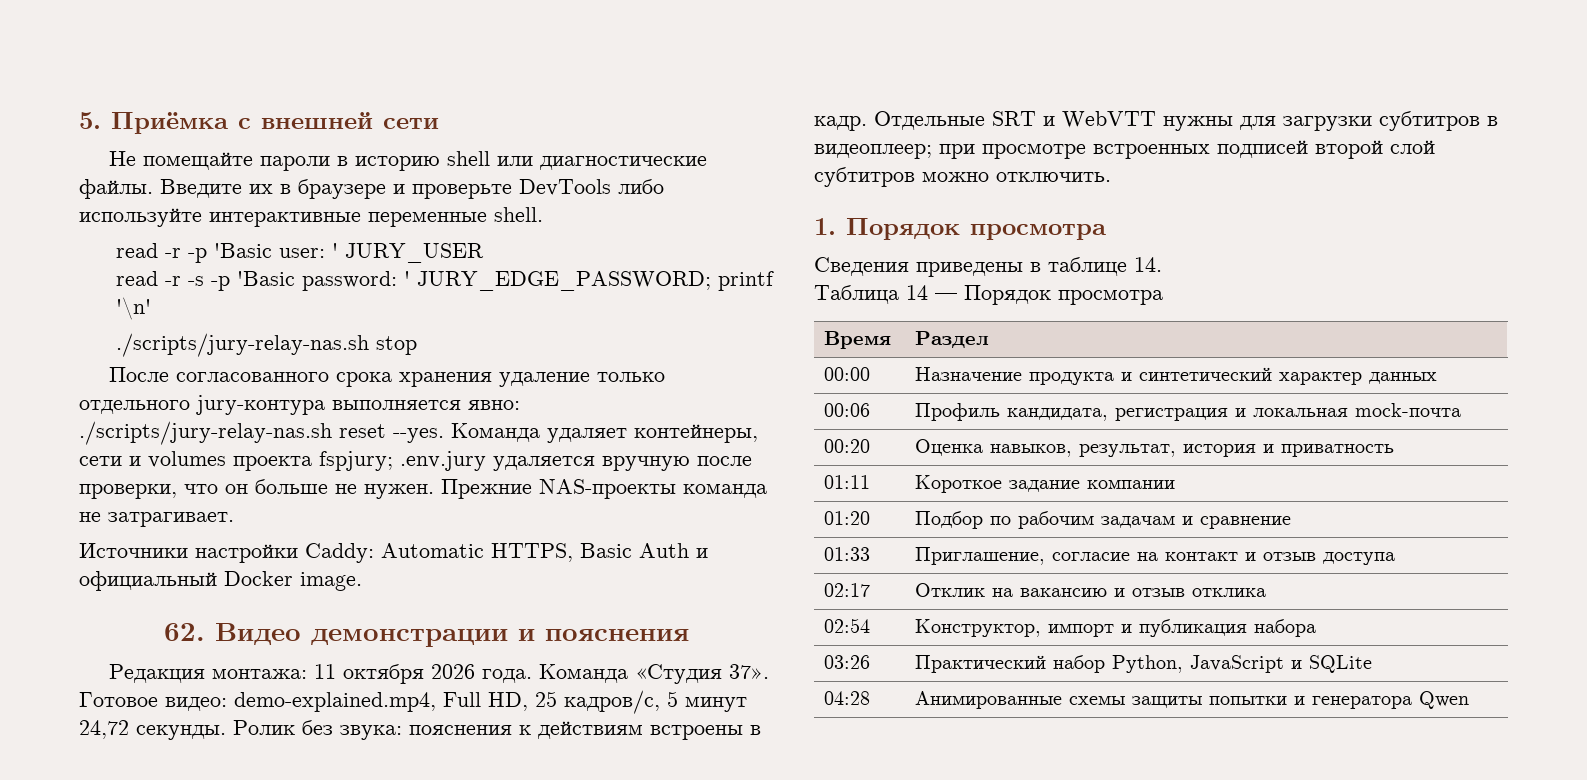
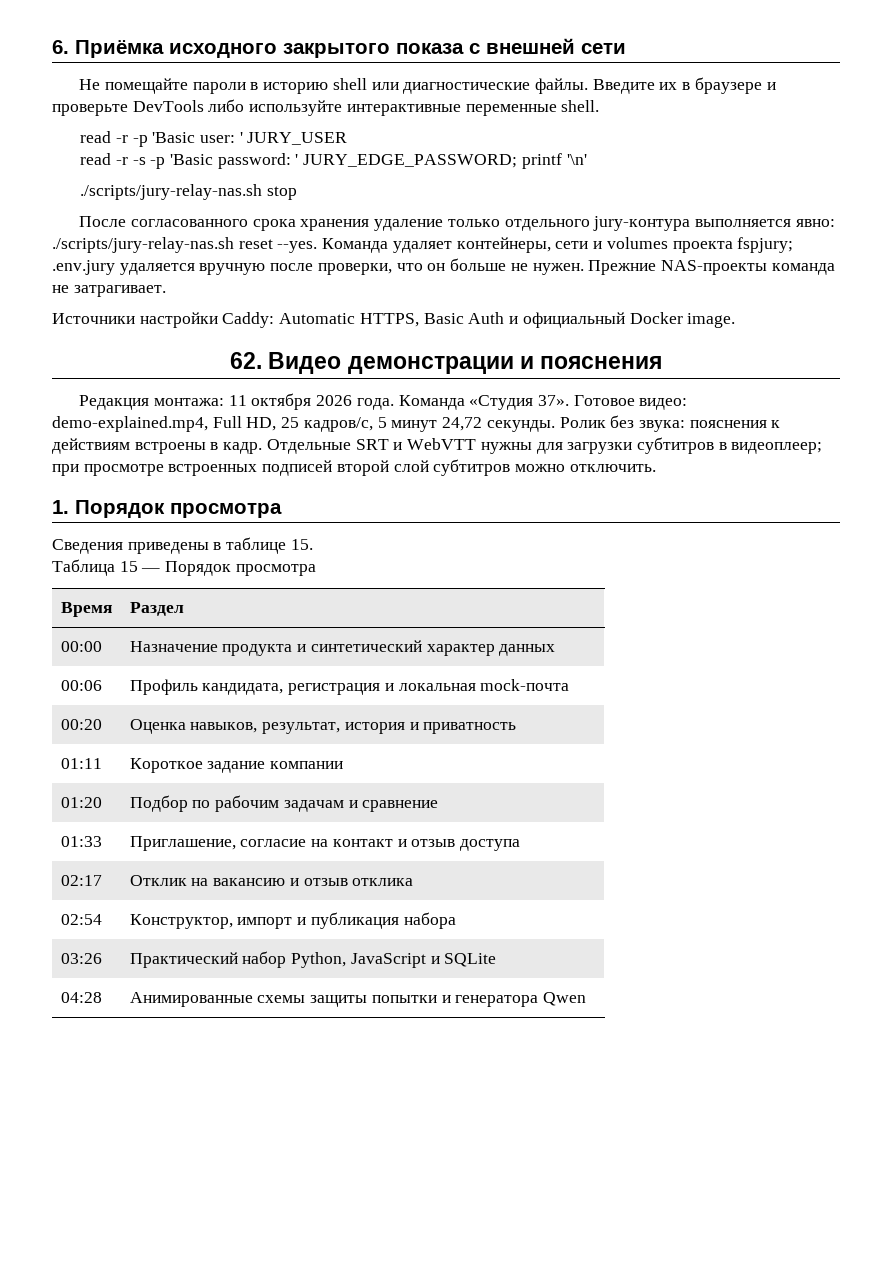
[79,112,228,134] 5. Приёмка -> [52,40,464,58] 6. Приёмка исходного закрытого показа
[1134,257,1162,272] 14. -> [290,539,313,550] 15.
[906,285,928,300] 14 -> [119,561,138,572] 15

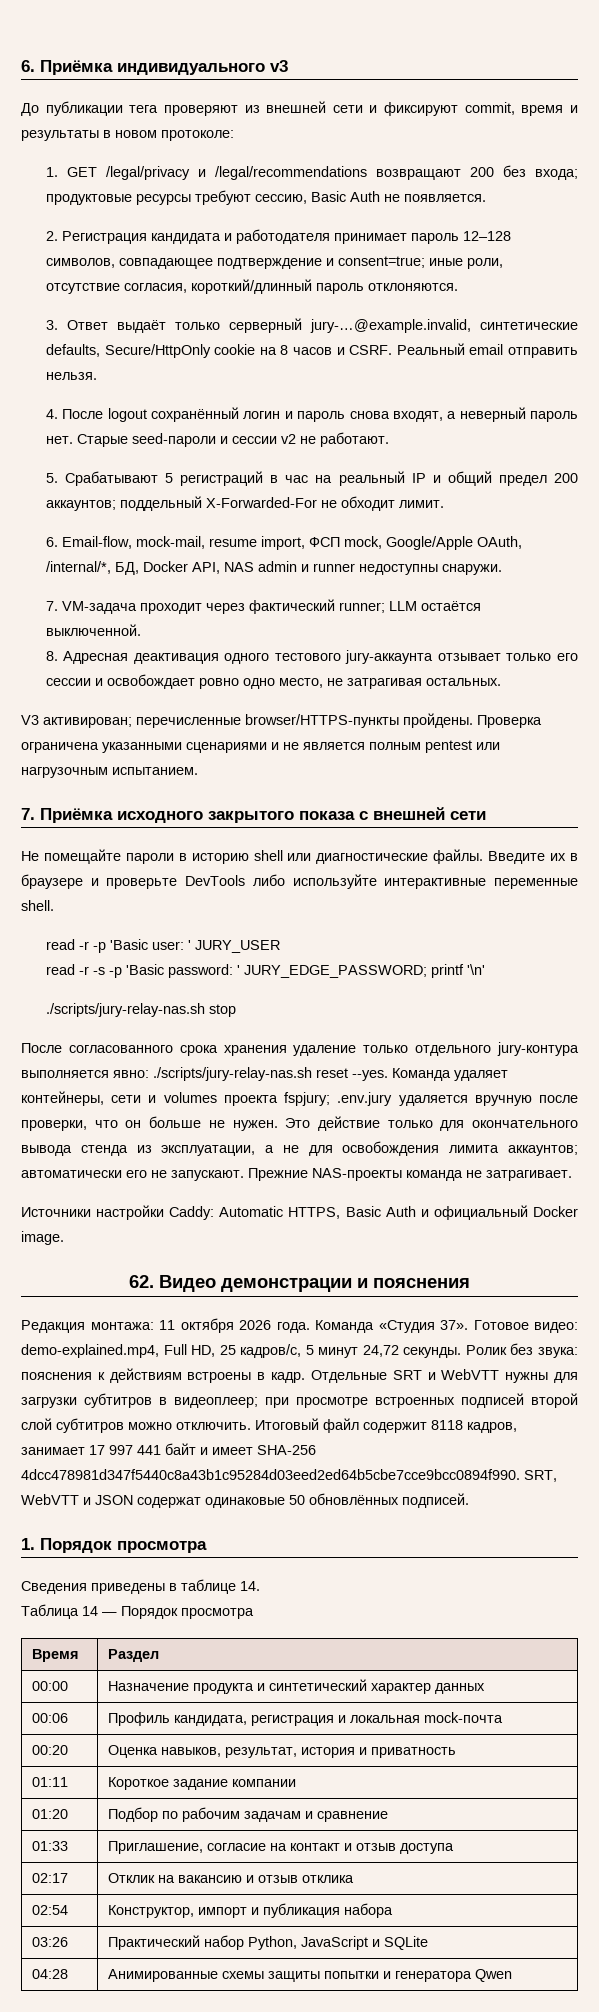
(164, 49) none -> [117,60,288,75] [21,101,578,116] [21,130,234,141] [45,165,578,180] [45,190,486,205] [45,229,511,244] [45,256,503,269] [45,279,458,294] [45,318,578,333] [45,343,578,358] [45,372,97,380] [45,407,579,422] [45,432,389,447] [45,471,578,486] [45,496,444,511] [45,536,522,550] [45,561,502,575] [45,599,481,614] [45,624,141,636] [45,650,579,664] [45,674,501,689] [21,713,542,728] [21,740,500,753] [21,767,198,778] [21,808,113,823] индивидуального v3 // До публикации тега проверяют из внешней сети и фиксируют commit, время и результаты в новом протоколе: // 1. GET /legal/privacy и /legal/recommendations возвращают 200 без входа; продуктовые ресурсы требуют сессию, Basic Auth не появляется. // 2. Регистрация кандидата и работодателя принимает пароль 12–128 символов, совпадающее подтверждение и consent=true; иные роли, отсутствие согласия, короткий/длинный пароль отклоняются. // 3. Ответ выдаёт только серверный jury-…@example.invalid, синтетические defaults, Secure/HttpOnly cookie на 8 часов и CSRF. Реальный email отправить нельзя. // 4. После logout сохранённый логин и пароль снова входят, а неверный пароль нет. Старые seed-пароли и сессии v2 не работают. // 5. Срабатывают 5 регистраций в час на реальный IP и общий предел 200 аккаунтов; поддельный X-Forwarded-For не обходит лимит. // 6. Email-flow, mock-mail, resume import, ФСП mock, Google/Apple OAuth, /internal/*, БД, Docker API, NAS admin и runner недоступны снаружи. // 7. VM-задача проходит через фактический runner; LLM остаётся выключенной. // 8. Адресная деактивация одного тестового jury-аккаунта отзывает только его сессии и освобождает ровно одно место, не затрагивая остальных. // V3 активирован; перечисленные browser/HTTPS-пункты пройдены. Проверка ограничена указанными сценариями и не является полным pentest или нагрузочным испытанием. // 7. Приёмка
(584, 269) none -> [285,1116,578,1131] [21,1141,578,1156] [21,1170,244,1181] Это действие только для окончательного вывода стенда из эксплуатации, а не для освобождения лимита аккаунтов; автоматически его не запускают.
(656, 468) none -> [255,1418,517,1433] [21,1443,316,1455] [21,1469,557,1482] [21,1493,469,1508] Итоговый файл содержит 8118 кадров, занимает 17 997 441 байт и имеет SHA-256 4dcc478981d347f5440c8a43b1c95284d03eed2ed64b5cbe7cce9bcc0894f990. SRT, WebVTT и JSON содержат одинаковые 50 обновлённых подписей.
[290,539,313,550] 15. -> [240,1581,260,1591] 14.
[119,561,138,572] 15 -> [82,1606,98,1616] 14

